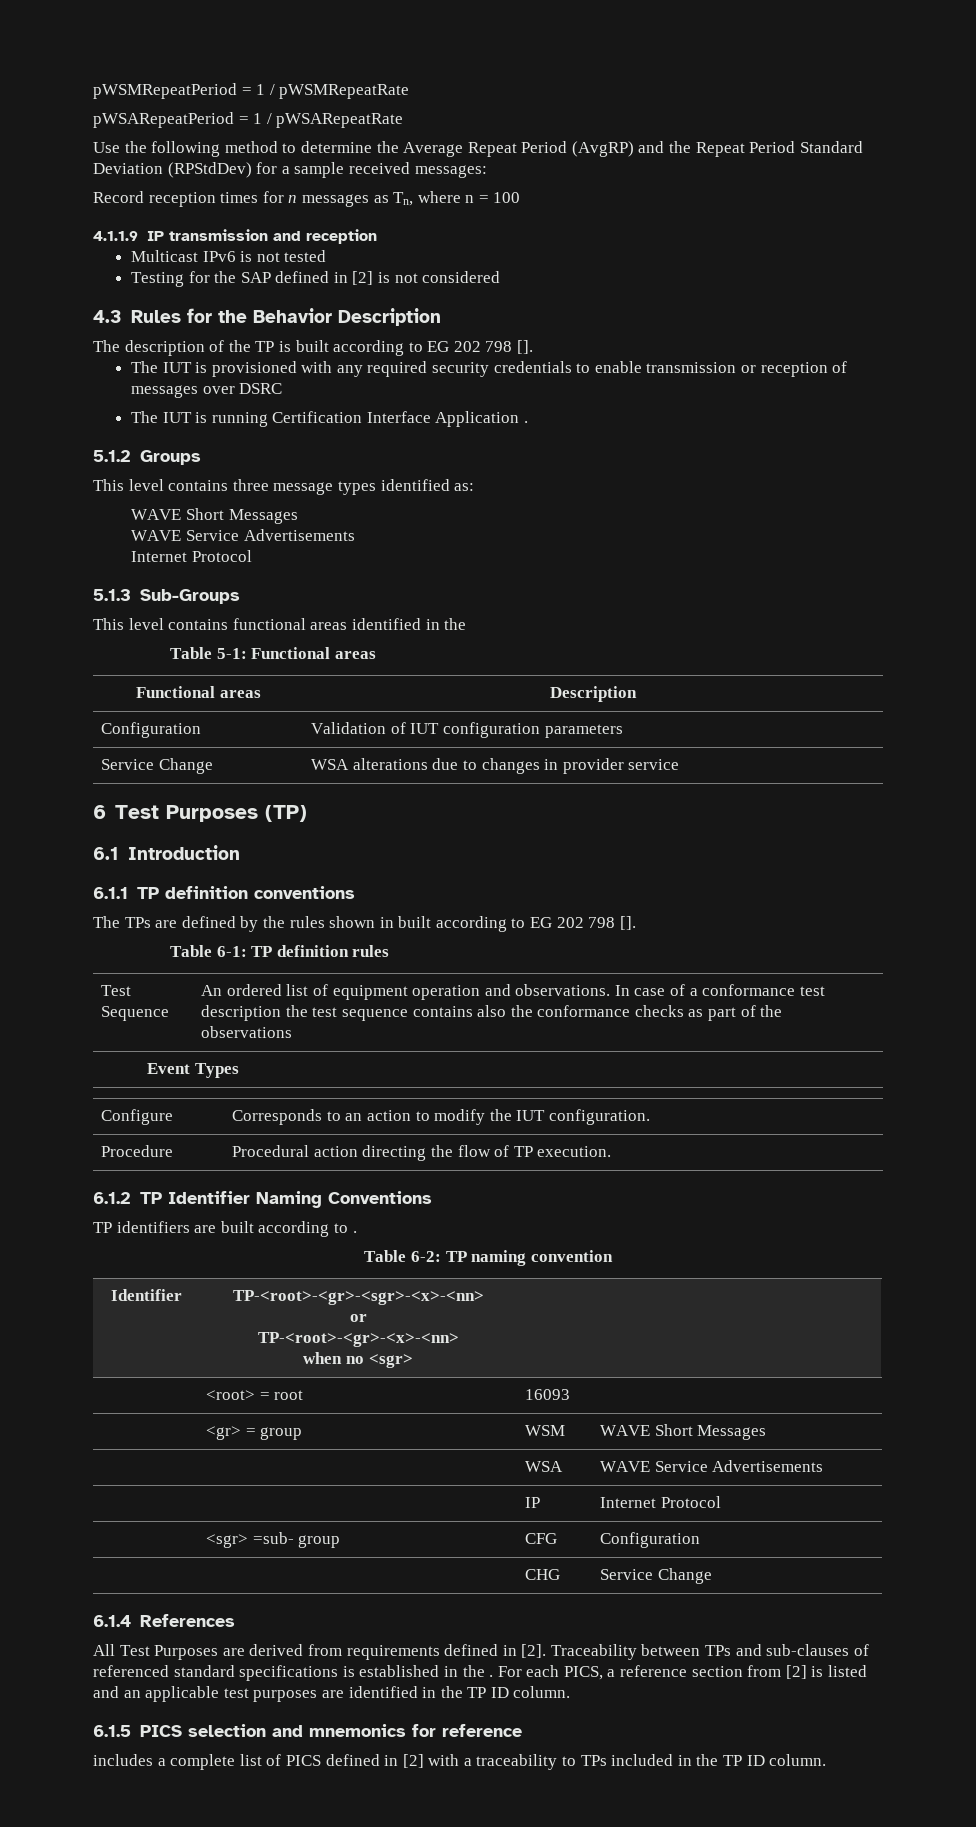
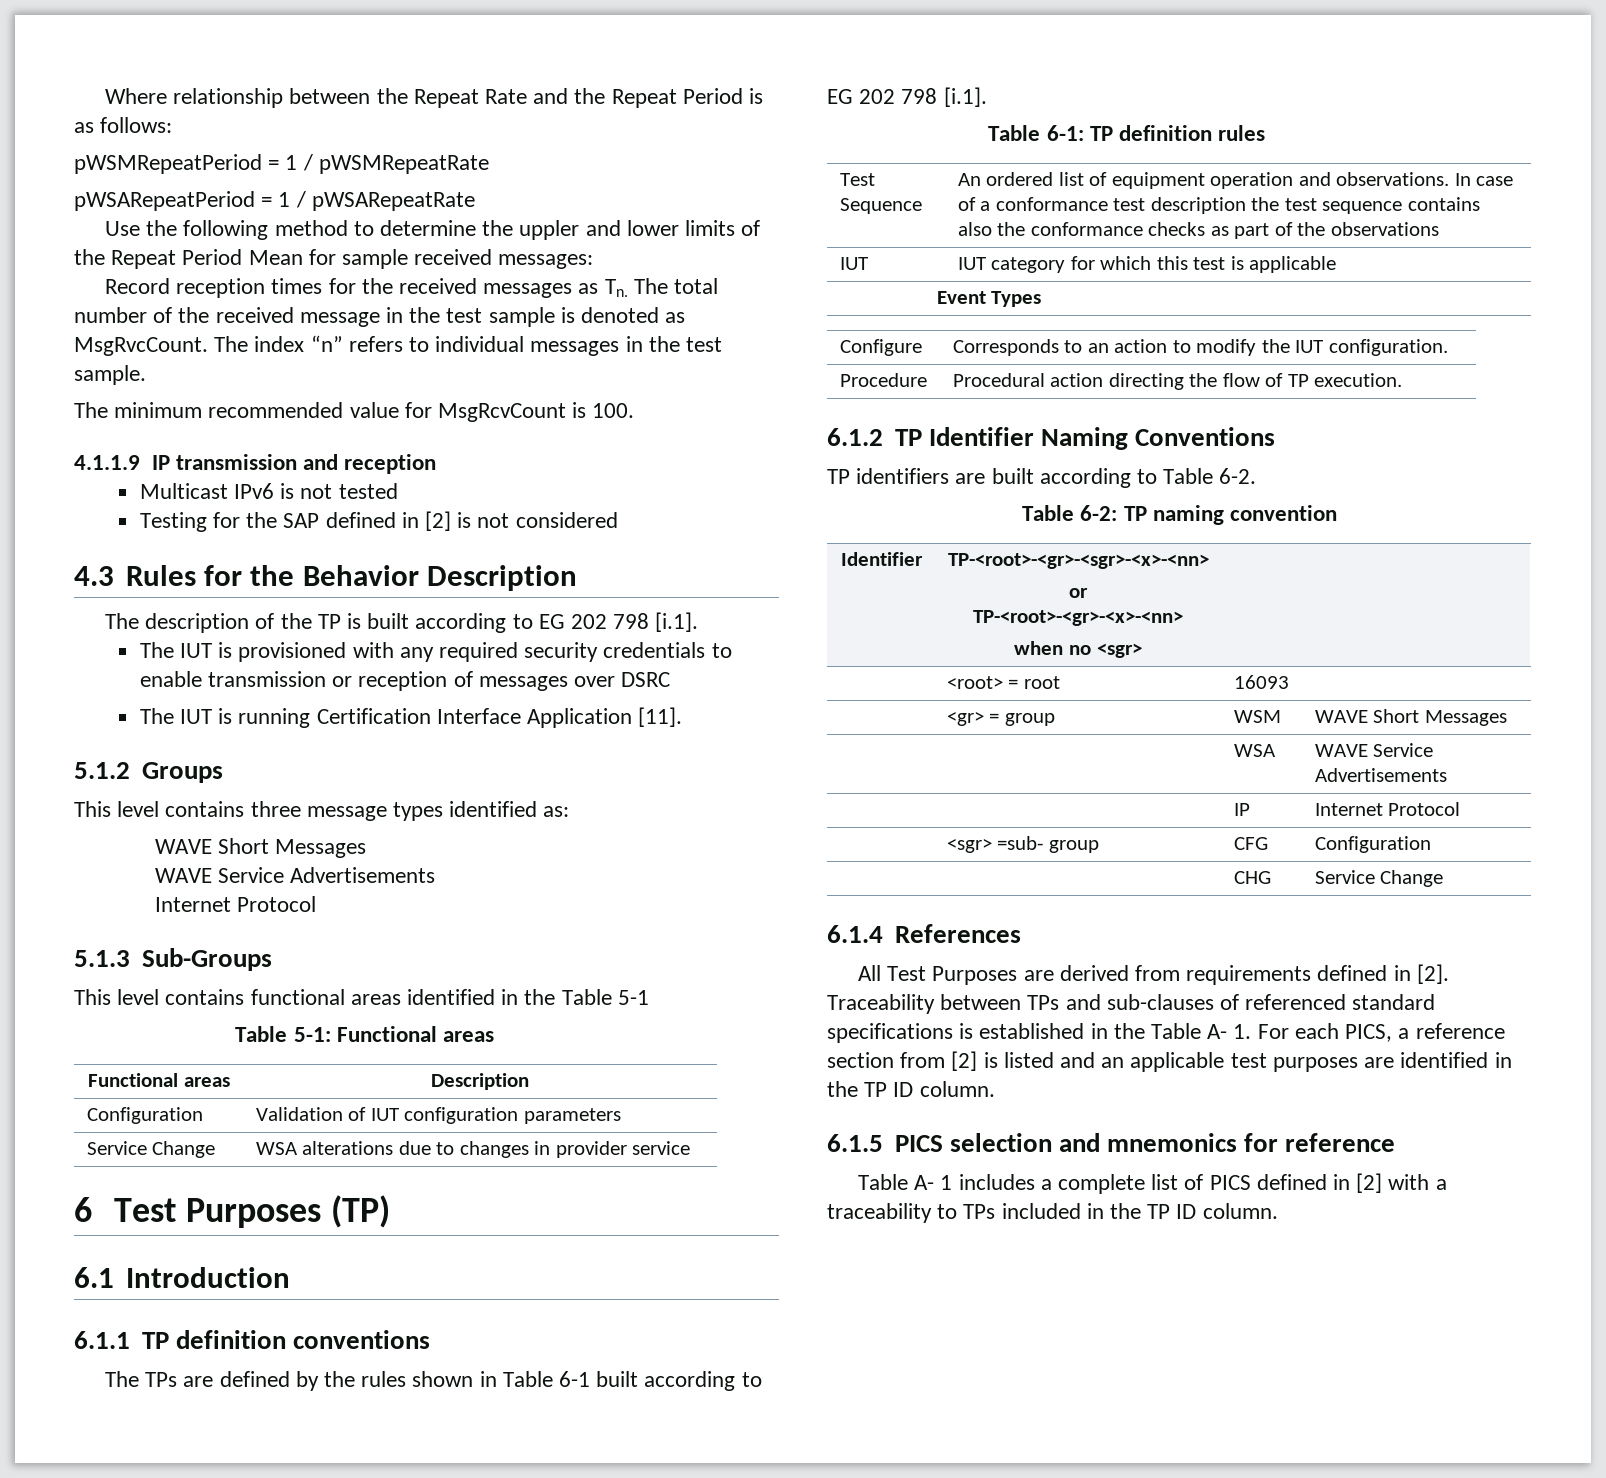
(93, 91) none -> [104,88,763,108] [74,117,173,133] Where relationship between the Repeat Rate and the Repeat Period is as follows: //
[403,141,863,157] [93,162,290,178] Average Repeat Period (AvgRP) and the Repeat Period Standard Deviation (RPStdDev) for a -> [519,220,761,240] [74,249,336,269] uppler and lower limits of the Repeat Period Mean for
[288,191,521,207] n messages as Tn, where n = 100 -> [361,278,718,298] [74,307,686,327] [74,335,723,356] [74,365,146,385] [74,402,635,422] the received messages as Tn. The total number of the received message in the test sample is denoted as MsgRvcCount. The index “n” refers to individual messages in the test sample. // The minimum recommended value for MsgRcvCount is 100.
[517,340,534,354] []. -> [655,612,699,632] [i.1].
[524,421,529,423] . -> [638,707,683,727] [11].
(467, 624) none -> [561,989,649,1005] Table 5-1
[398,916,636,932] built according to EG 202 798 []. -> [502,1371,762,1391] [827,87,987,107] Table 6-1 built according to EG 202 798 [i.1].
(293, 1032) none -> [839,257,868,270] [957,256,1337,273] // IUT | IUT category for which this test is applicable
[352,1231,357,1233] . -> [1163,468,1257,484] Table 6-2.
[489,1675,494,1677] . -> [1151,1023,1252,1039] Table A- 1.
(522, 1730) none -> [857,1174,953,1190] Table A- 1

